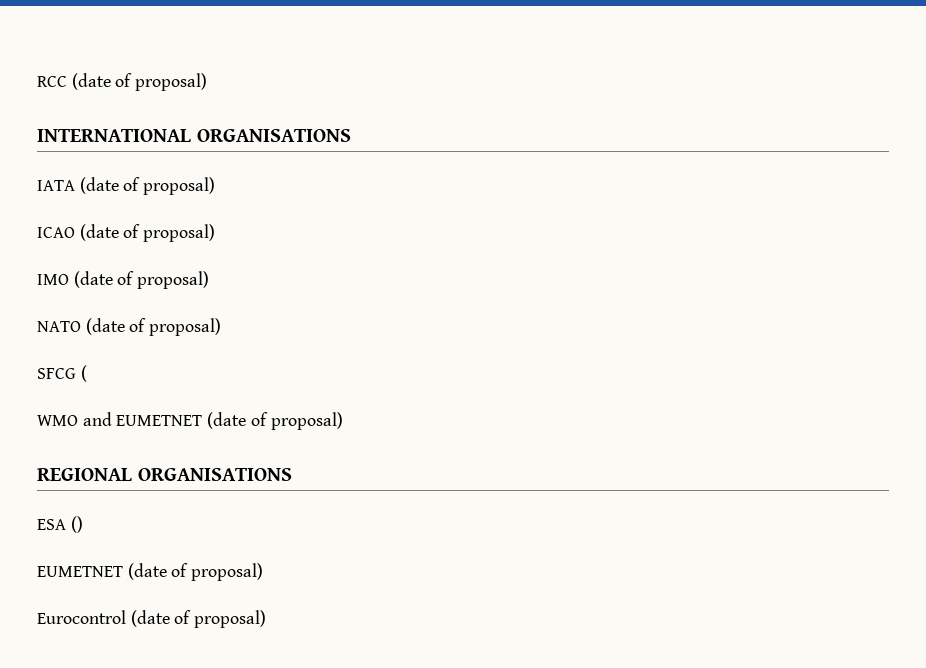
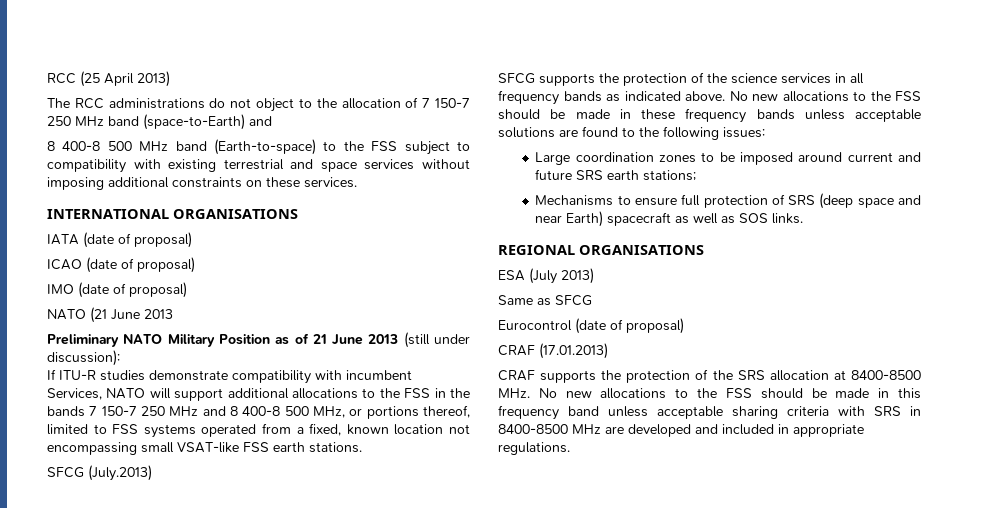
[37,73,208,91] RCC (date of proposal) -> [47,71,170,87] [47,97,470,112] [47,114,272,130] [47,139,470,155] [47,159,470,173] [47,177,357,190] RCC (25 April 2013) // The RCC administrations do not object to the allocation of 7 150-7 250 MHz band (space-to-Earth) and // 8 400-8 500 MHz band (Earth-to-space) to the FSS subject to compatibility with existing terrestrial and space services without imposing additional constraints on these services.
[85,318,222,336] [37,365,87,382] [37,412,343,430] [37,468,292,481] [37,516,83,533] [37,563,264,581] [37,610,267,628] (date of proposal) // SFCG ( // WMO and EUMETNET (date of proposal) // REGIONAL ORGANISATIONS // ESA () // EUMETNET (date of proposal) // Eurocontrol (date of proposal) -> [90,307,173,323] [47,332,471,348] [47,350,120,366] [47,369,412,384] [47,388,470,401] [47,405,470,419] [47,423,471,438] [47,442,362,455] [47,465,152,481] [498,72,864,86] [498,90,921,105] [498,108,921,123] [498,126,765,140] [535,152,921,165] [535,169,697,181] [535,193,921,209] [535,211,804,227] [498,245,704,255] [498,268,594,284] [498,295,592,306] [498,318,684,334] [498,343,608,359] [498,369,921,383] [498,388,921,399] [498,405,921,420] [498,424,864,437] [498,442,570,455] (21 June 2013 // Preliminary NATO Military Position as of 21 June 2013 (still under discussion): // If ITU-R studies demonstrate compatibility with incumbent Services, NATO will support additional allocations to the FSS in the bands 7 150-7 250 MHz and 8 400-8 500 MHz, or portions thereof, limited to FSS systems operated from a fixed, known location not encompassing small VSAT-like FSS earth stations. // SFCG (July.2013) // SFCG supports the protection of the science services in all frequency bands as indicated above. No new allocations to the FSS should be made in these frequency bands unless acceptable solutions are found to the following issues: // Large coordination zones to be imposed around current and future SRS earth stations; // Mechanisms to ensure full protection of SRS (deep space and near Earth) spacecraft as well as SOS links. // REGIONAL ORGANISATIONS // ESA (July 2013) // Same as SFCG // Eurocontrol (date of proposal) // CRAF (17.01.2013) // CRAF supports the protection of the SRS allocation at 8400-8500 MHz. No new allocations to the FSS should be made in this frequency band unless acceptable sharing criteria with SRS in 8400-8500 MHz are developed and included in appropriate regulations.

